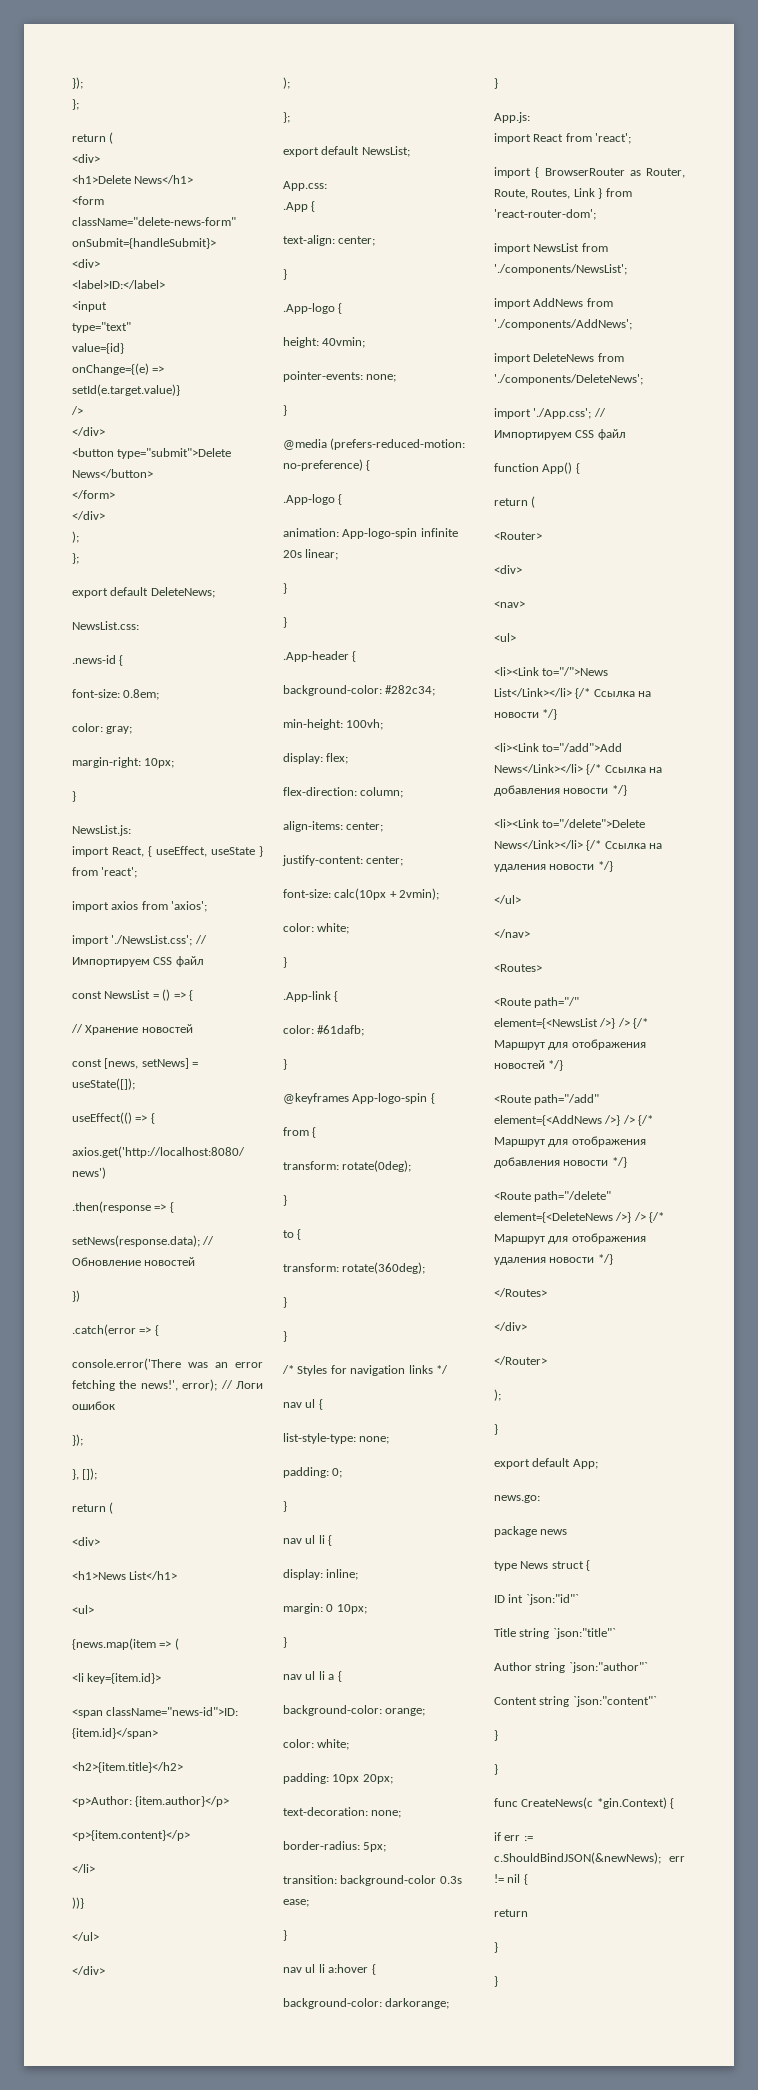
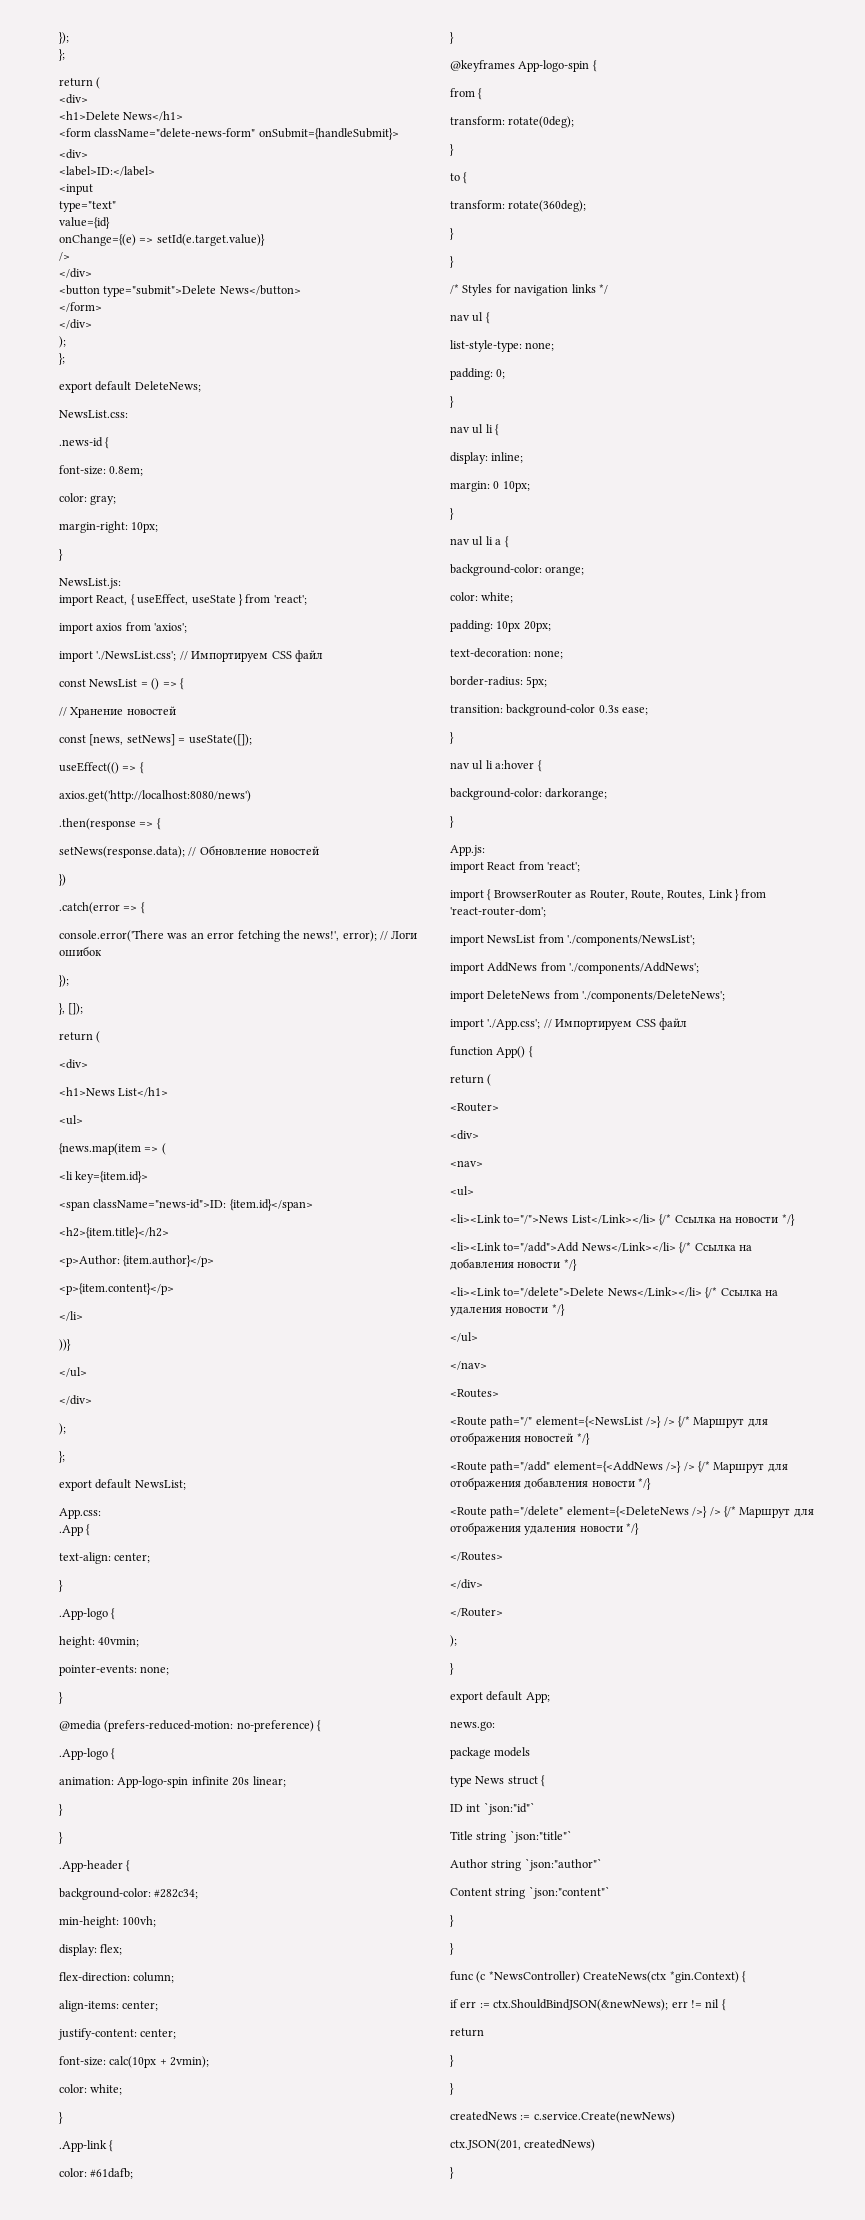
[540,1529,568,1535] news -> [494,1747,531,1757] models
[521,1797,594,1809] CreateNews(c -> [476,1971,667,1983] (c *NewsController) CreateNews(ctx
[494,1852,661,1864] c.ShouldBindJSON(&newNews); -> [493,1999,669,2011] ctx.ShouldBindJSON(&newNews);
(498, 1981) none -> [450,2111,675,2123] [450,2139,596,2151] [450,2167,454,2179] // createdNews := c.service.Create(newNews) // ctx.JSON(201, createdNews) // }

